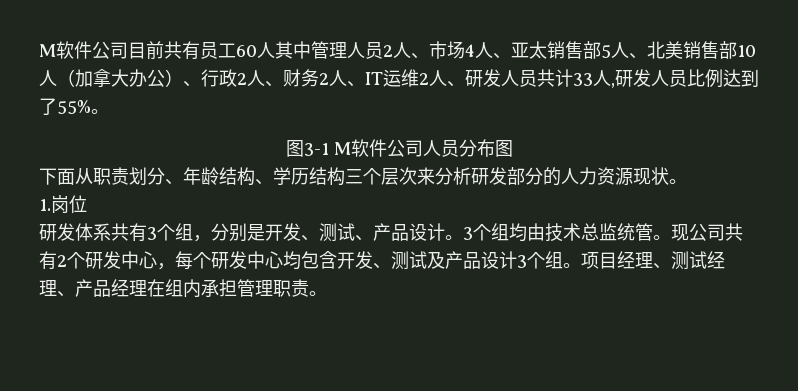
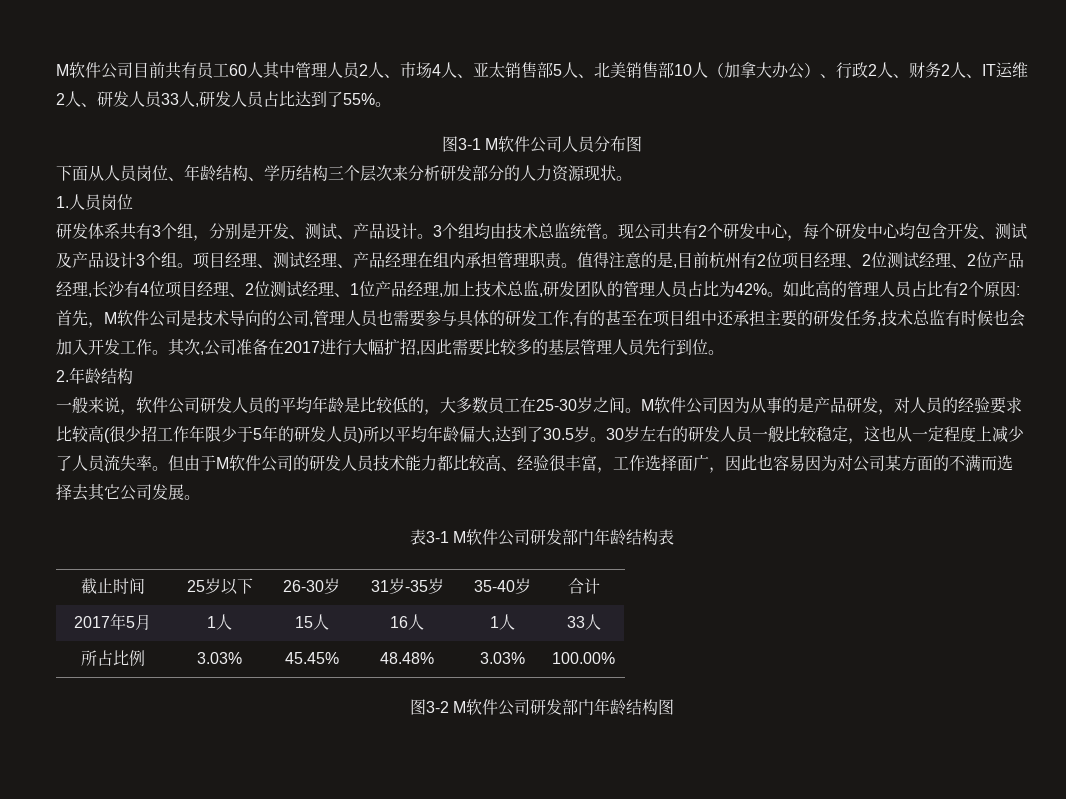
[537,69,573,87] 共计 -> (162, 99) none
[687,69,723,88] 比例 -> [263,91,295,107] 占比
[93,167,165,185] 职责划分 -> [104,165,168,182] 人员岗位
(51, 205) none -> [69,194,102,211] 人员
(327, 293) none -> [577,252,1024,269] [56,280,1020,298] [56,309,1025,328] [56,338,724,356] [56,367,133,385] [56,396,1022,415] [56,425,1024,444] [56,454,1013,473] [56,484,200,501] [409,528,675,546] [80,578,145,594] [186,578,253,595] [283,578,340,594] [370,578,444,594] [473,578,531,594] [567,578,600,594] [74,613,151,630] [207,614,232,630] [294,614,329,630] [390,614,424,630] [489,614,515,630] [566,614,601,630] [80,650,145,666] [197,652,242,664] [284,652,339,664] [380,652,434,664] [479,652,525,664] [552,652,615,664] [409,698,675,716] 值得注意的是,目前杭州有2位项目经理、2位测试经理、2位产品经理,长沙有4位项目经理、2位测试经理、1位产品经理,加上技术总监,研发团队的管理人员占比为42%。如此高的管理人员占比有2个原因:首先，M软件公司是技术导向的公司,管理人员也需要参与具体的研发工作,有的甚至在项目组中还承担主要的研发任务,技术总监有时候也会加入开发工作。其次,公司准备在2017进行大幅扩招,因此需要比较多的基层管理人员先行到位。 // 2.年龄结构 // 一般来说，软件公司研发人员的平均年龄是比较低的，大多数员工在25-30岁之间。M软件公司因为从事的是产品研发，对人员的经验要求比较高(很少招工作年限少于5年的研发人员)所以平均年龄偏大,达到了30.5岁。30岁左右的研发人员一般比较稳定，这也从一定程度上减少了人员流失率。但由于M软件公司的研发人员技术能力都比较高、经验很丰富，工作选择面广，因此也容易因为对公司某方面的不满而选择去其它公司发展。 // 表3-1 M软件公司研发部门年龄结构表 // 截止时间 | 25岁以下 | 26-30岁 | 31岁-35岁 | 35-40岁 | 合计 // 2017年5月 | 1人 | 15人 | 16人 | 1人 | 33人 // 所占比例 | 3.03% | 45.45% | 48.48% | 3.03% | 100.00% // 图3-2 M软件公司研发部门年龄结构图

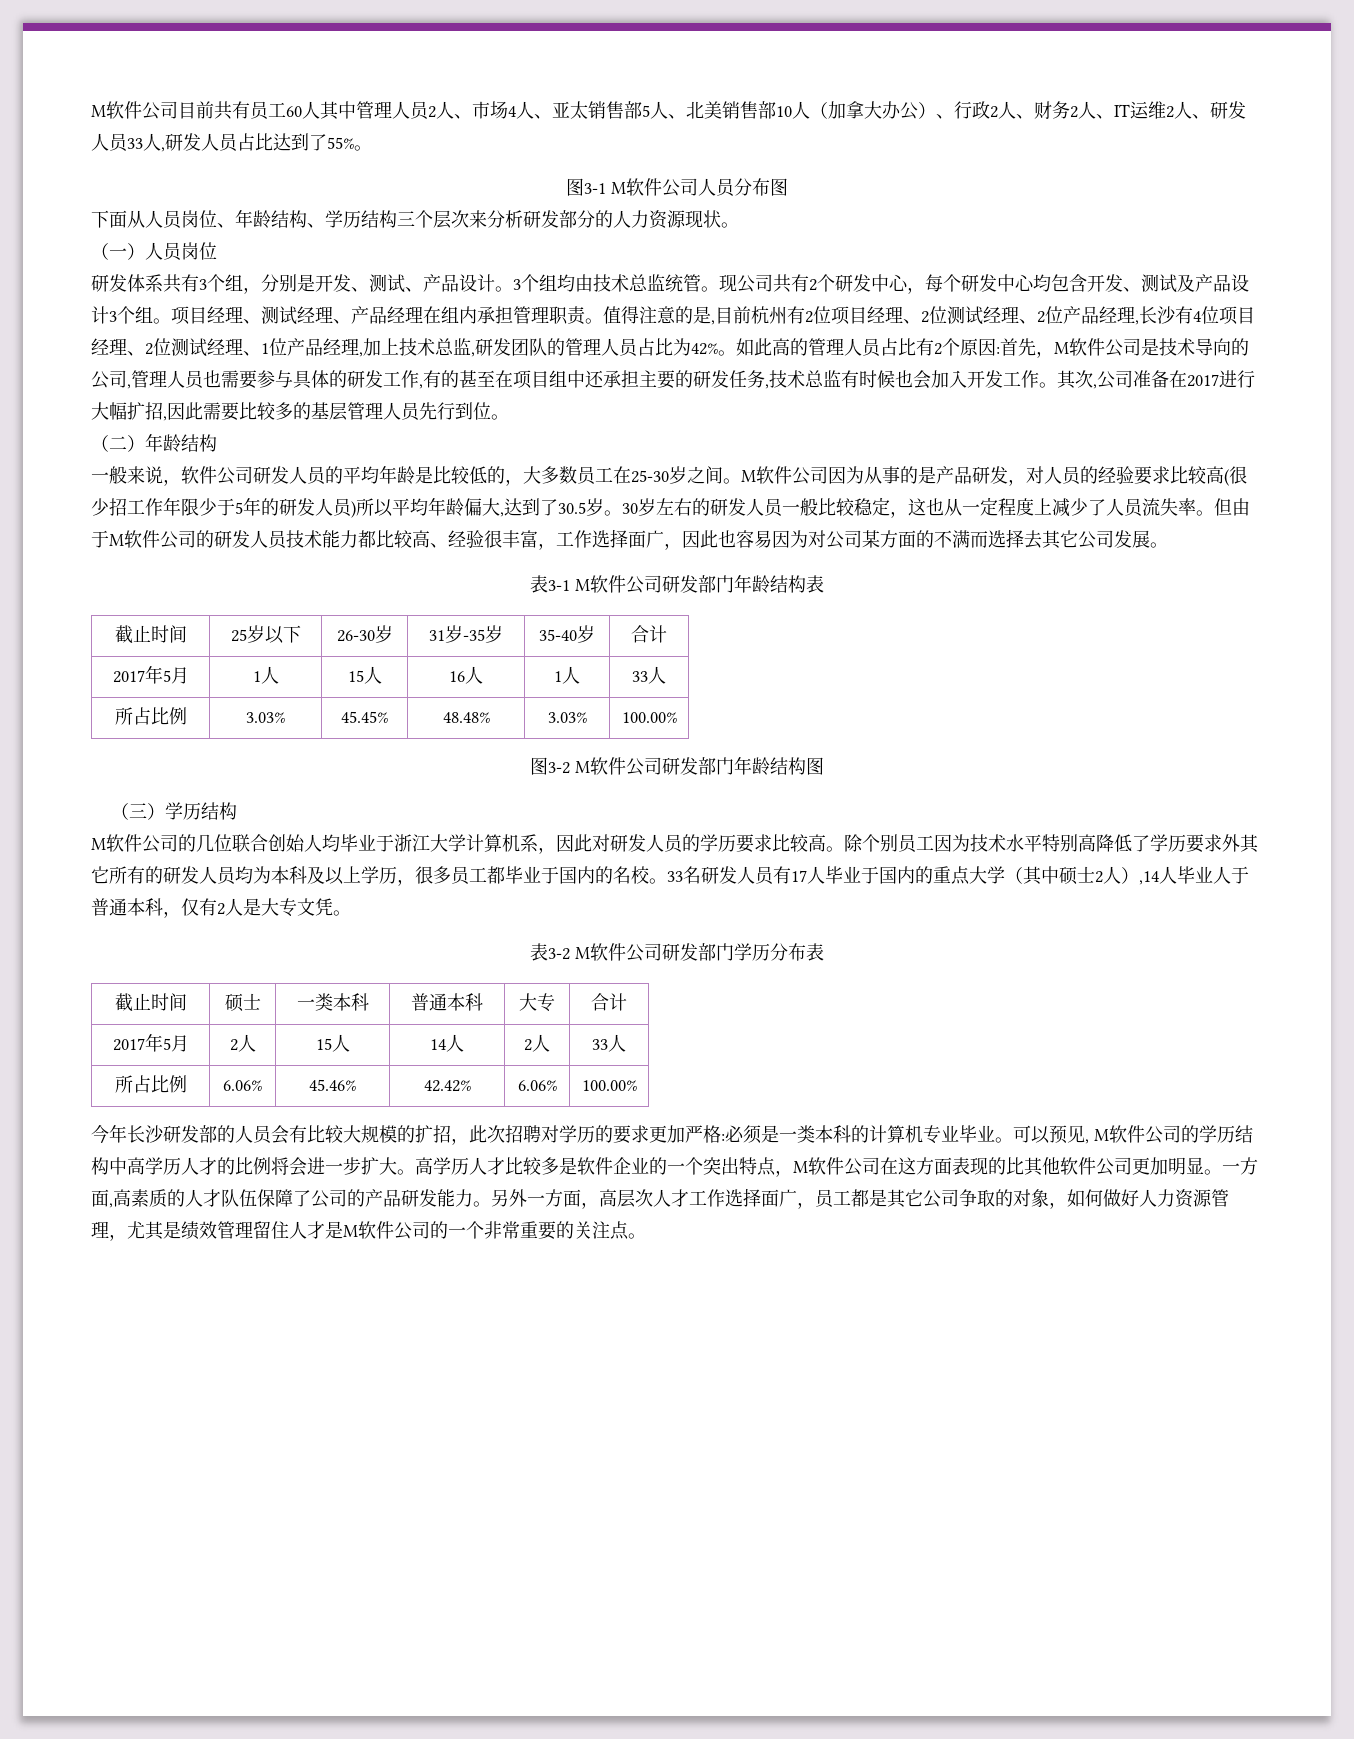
[56,196,69,208] 1. -> [91,243,145,260] （一）
[56,370,69,382] 2. -> [91,435,145,452] （二）
(675, 707) none -> [110,802,237,820] [91,834,1259,854] [91,866,1249,886] [91,898,351,918] [530,943,824,962] [114,993,187,1012] [224,993,261,1012] [296,993,369,1011] [411,993,483,1011] [519,993,555,1012] [591,993,627,1011] [112,1033,189,1052] [229,1034,256,1052] [315,1034,350,1052] [430,1034,464,1052] [524,1034,550,1052] [592,1034,626,1052] [114,1075,187,1093] [223,1080,262,1091] [309,1079,356,1091] [423,1080,471,1092] [517,1080,557,1091] [581,1080,637,1091] [91,1124,1253,1145] [91,1157,1258,1177] [91,1188,1229,1209] [91,1221,646,1241] // （三）学历结构 // M软件公司的几位联合创始人均毕业于浙江大学计算机系，因此对研发人员的学历要求比较高。除个别员工因为技术水平特别高降低了学历要求外其它所有的研发人员均为本科及以上学历，很多员工都毕业于国内的名校。33名研发人员有17人毕业于国内的重点大学（其中硕士2人）,14人毕业人于普通本科，仅有2人是大专文凭。 // 表3-2 M软件公司研发部门学历分布表 // 截止时间 | 硕士 | 一类本科 | 普通本科 | 大专 | 合计 // 2017年5月 | 2人 | 15人 | 14人 | 2人 | 33人 // 所占比例 | 6.06% | 45.46% | 42.42% | 6.06% | 100.00% // 今年长沙研发部的人员会有比较大规模的扩招，此次招聘对学历的要求更加严格:必须是一类本科的计算机专业毕业。可以预见, M软件公司的学历结构中高学历人才的比例将会进一步扩大。高学历人才比较多是软件企业的一个突出特点，M软件公司在这方面表现的比其他软件公司更加明显。一方面,高素质的人才队伍保障了公司的产品研发能力。另外一方面，高层次人才工作选择面广，员工都是其它公司争取的对象，如何做好人力资源管理，尤其是绩效管理留住人才是M软件公司的一个非常重要的关注点。

